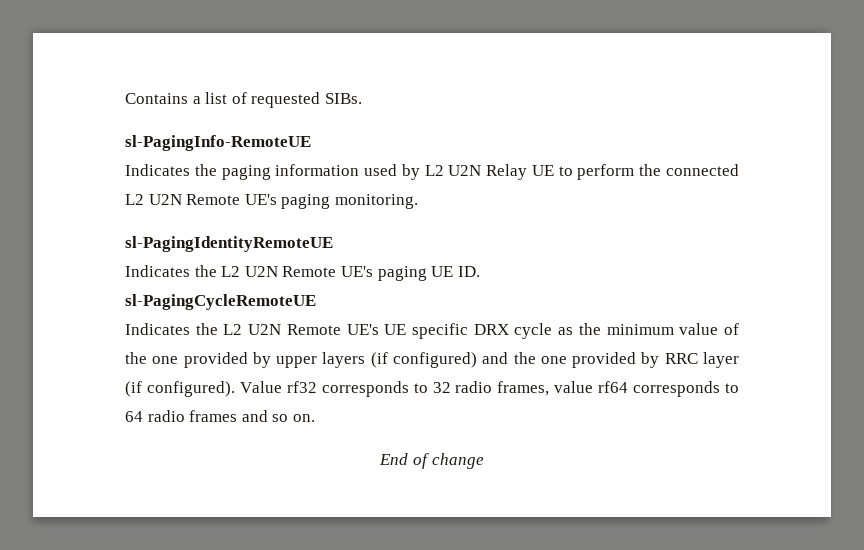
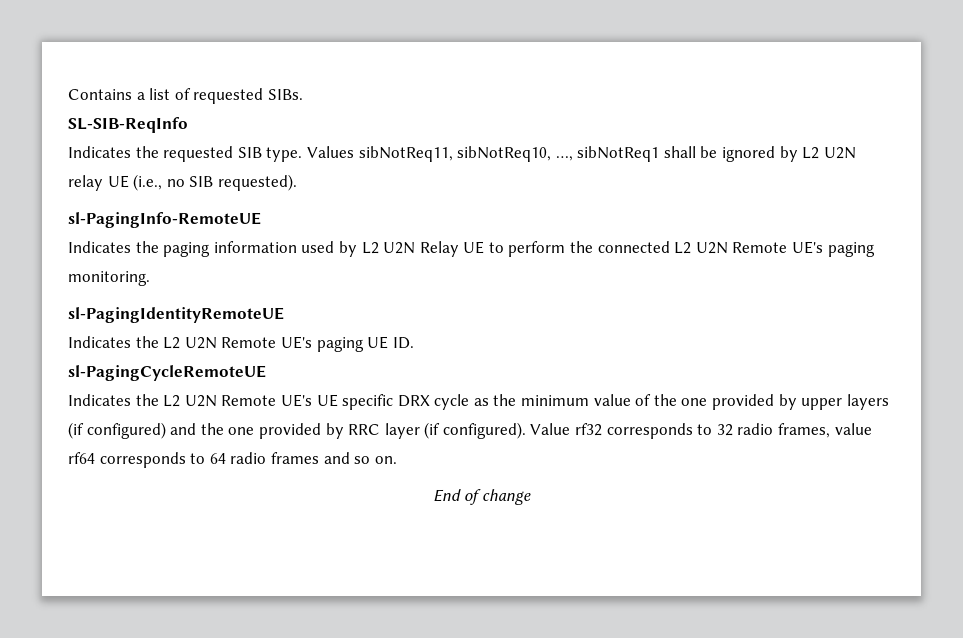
(362, 98) none -> [68,117,188,133] [68,146,856,162] [68,174,297,191] // SL-SIB-ReqInfo // Indicates the requested SIB type. Values sibNotReq11, sibNotReq10, …, sibNotReq1 shall be ignored by L2 U2N relay UE (i.e., no SIB requested).

